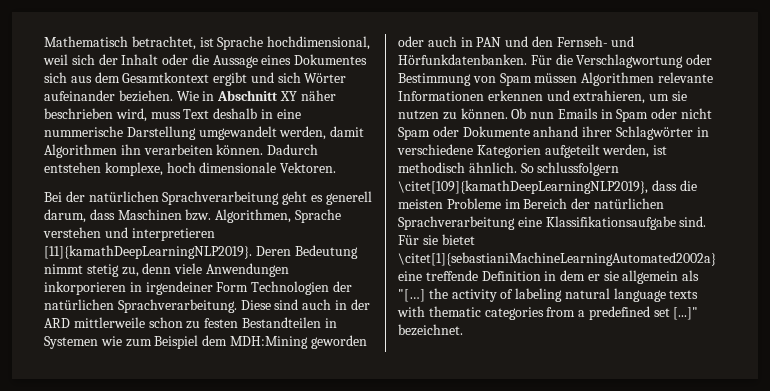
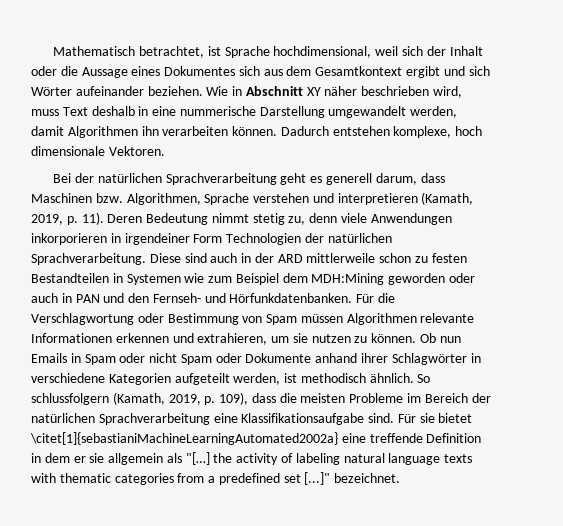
[44,245,252,259] [11]{kamathDeepLearningNLP2019}. -> [421,192,474,205] [31,212,104,225] (Kamath, 2019, p. 11).
[398,180,648,194] \citet[109]{kamathDeepLearningNLP2019}, -> [112,392,249,405] (Kamath, 2019, p. 109),

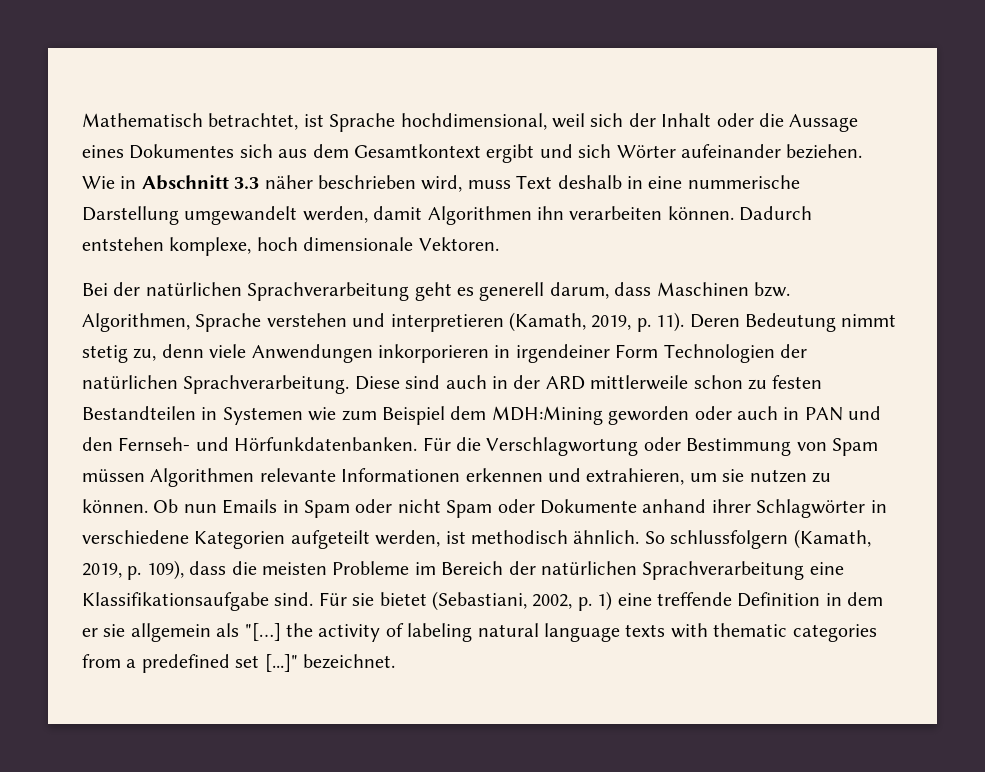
[306,87,321,96] XY -> [234,177,260,189] 3.3
[30,432,338,445] \citet[1]{sebastianiMachineLearningAutomated2002a} -> [431,591,613,611] (Sebastiani, 2002, p. 1)

